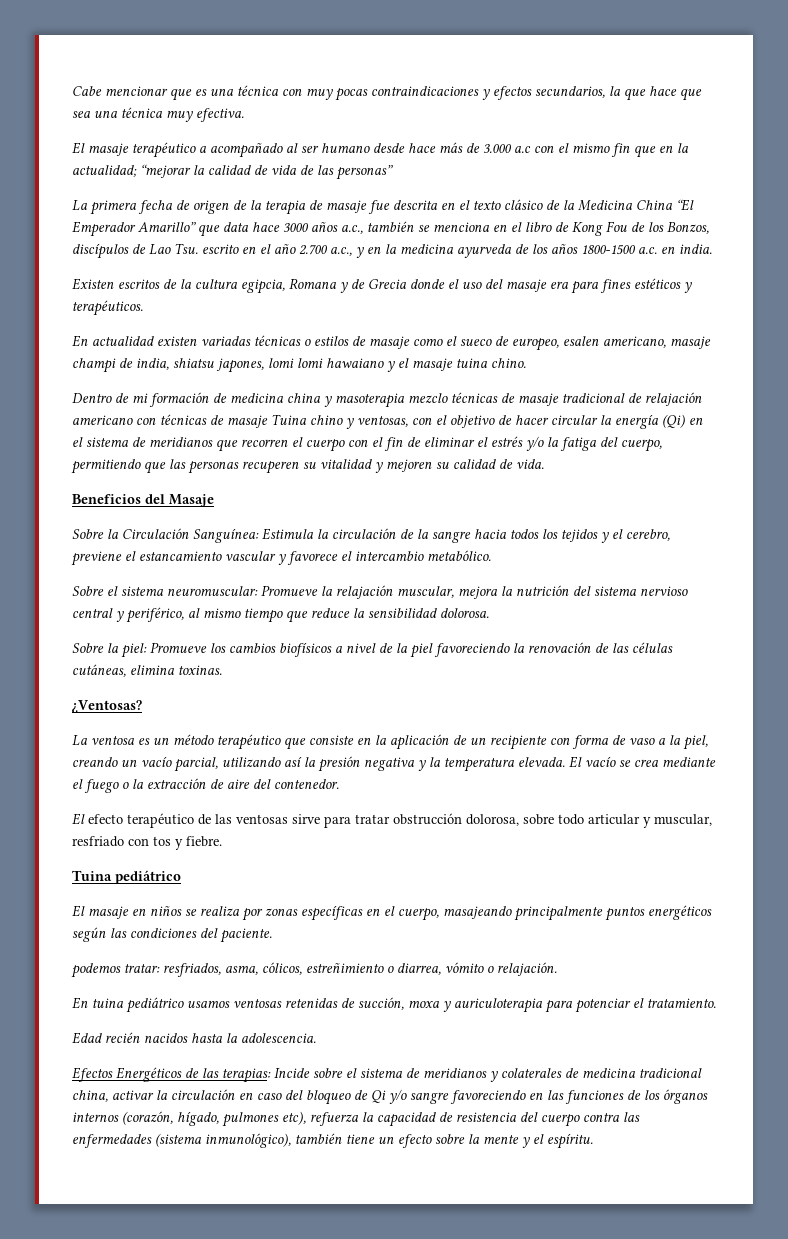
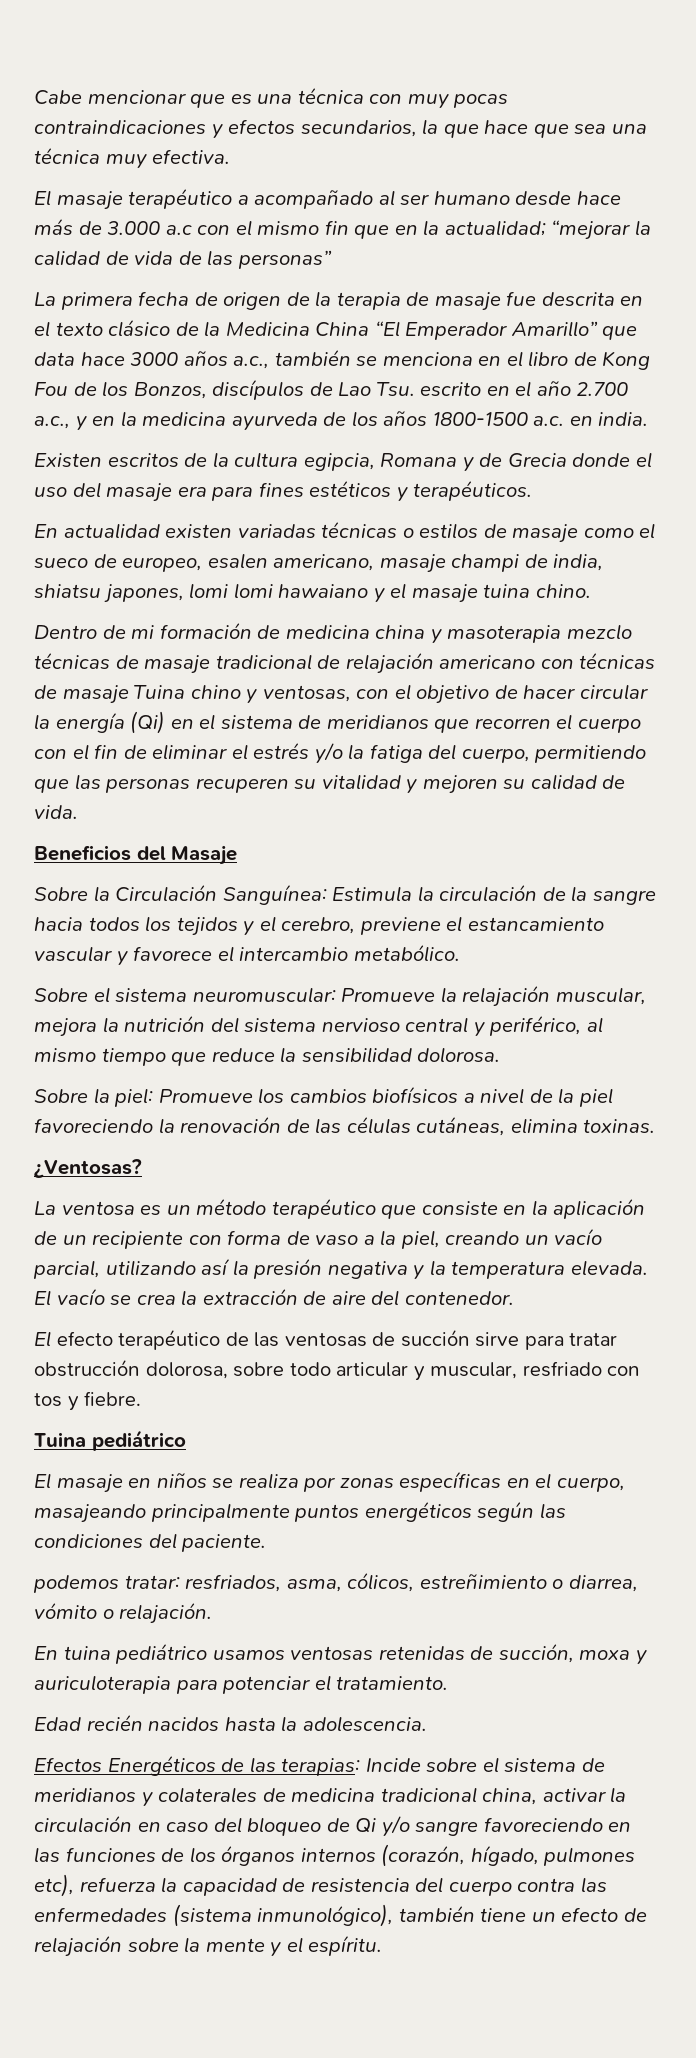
[662,757,716,767] [72,779,129,793] mediante el fuego o -> (176, 1299) none
(288, 819) none -> [372,1329,470,1347] de succión
(432, 1141) none -> [623,1908,647,1922] [34,1935,122,1957] de relajación

